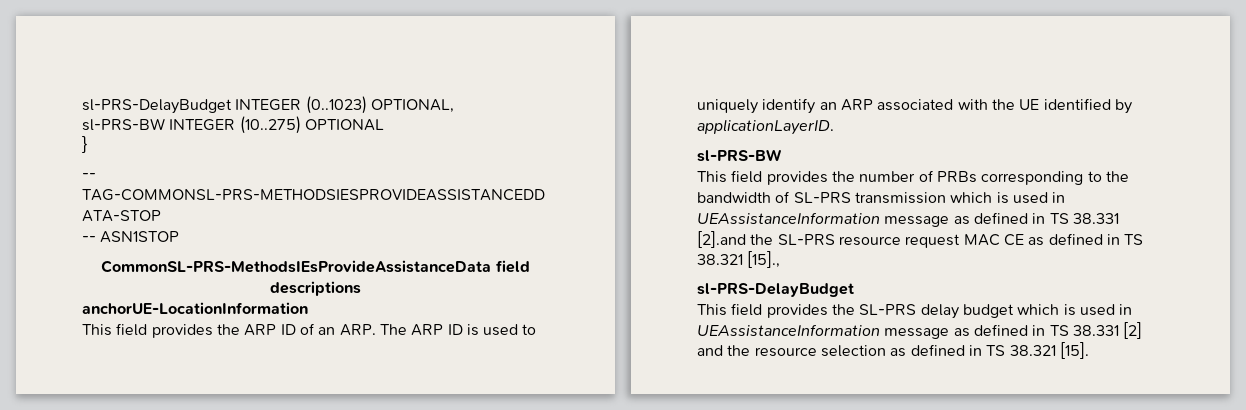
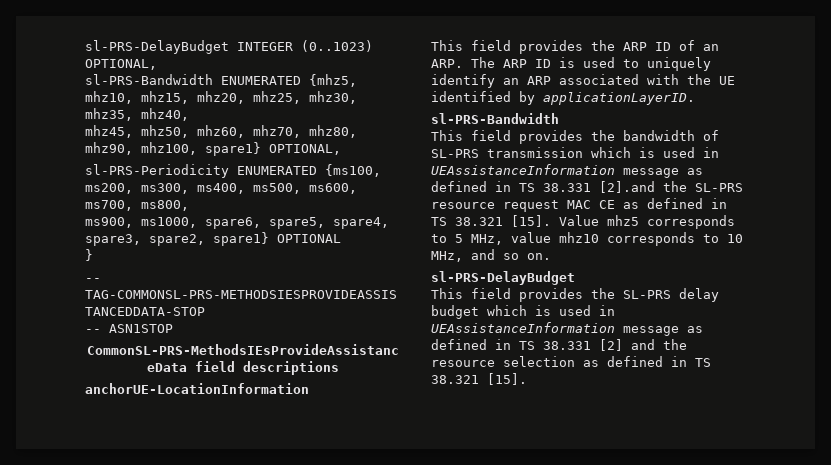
[82,116,301,134] sl-PRS-BW INTEGER (10..275) -> [85,74,357,87] [85,91,357,104] [85,108,189,121] [85,125,357,138] [85,142,341,156] [85,164,381,178] [85,183,357,194] [85,200,189,211] [85,217,389,229] [85,232,269,246] sl-PRS-Bandwidth ENUMERATED {mhz5, mhz10, mhz15, mhz20, mhz25, mhz30, mhz35, mhz40, // mhz45, mhz50, mhz60, mhz70, mhz80, mhz90, mhz100, spare1} OPTIONAL, // sl-PRS-Periodicity ENUMERATED {ms100, ms200, ms300, ms400, ms500, ms600, ms700, ms800, // ms900, ms1000, spare6, spare5, spare4, spare3, spare2, spare1}
[697,149,782,162] [697,170,1129,185] sl-PRS-BW // This field provides the number of PRBs corresponding to the -> [431,113,559,124] [431,130,615,144] sl-PRS-Bandwidth // This field provides the
[747,251,781,268] [15]., -> [511,215,735,229] [431,232,743,246] [431,249,551,262] [15]. Value mhz5 corresponds to 5 MHz, value mhz10 corresponds to 10 MHz, and so on.

